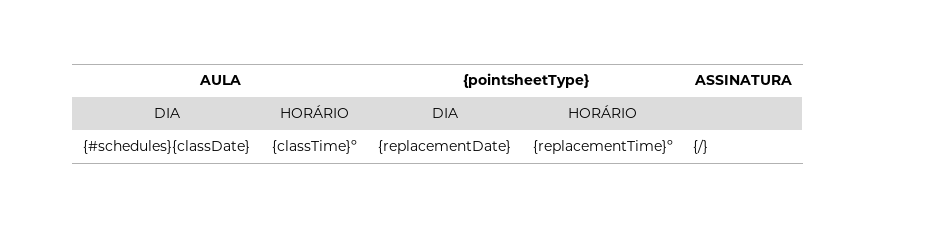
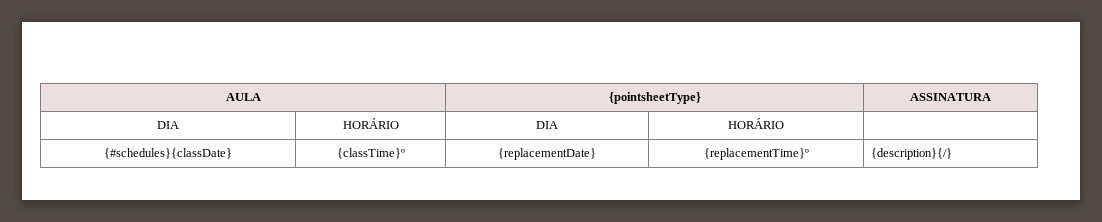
[693,139,709,154] {/} -> [871,148,953,160] {description}{/}

